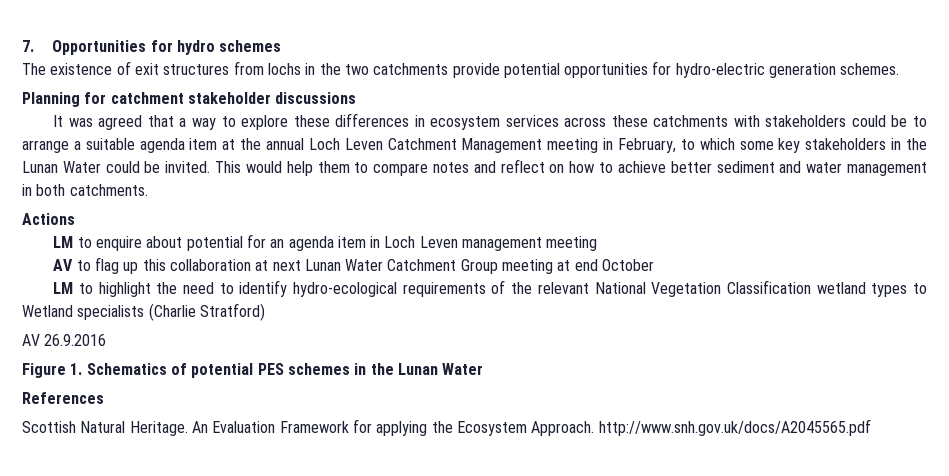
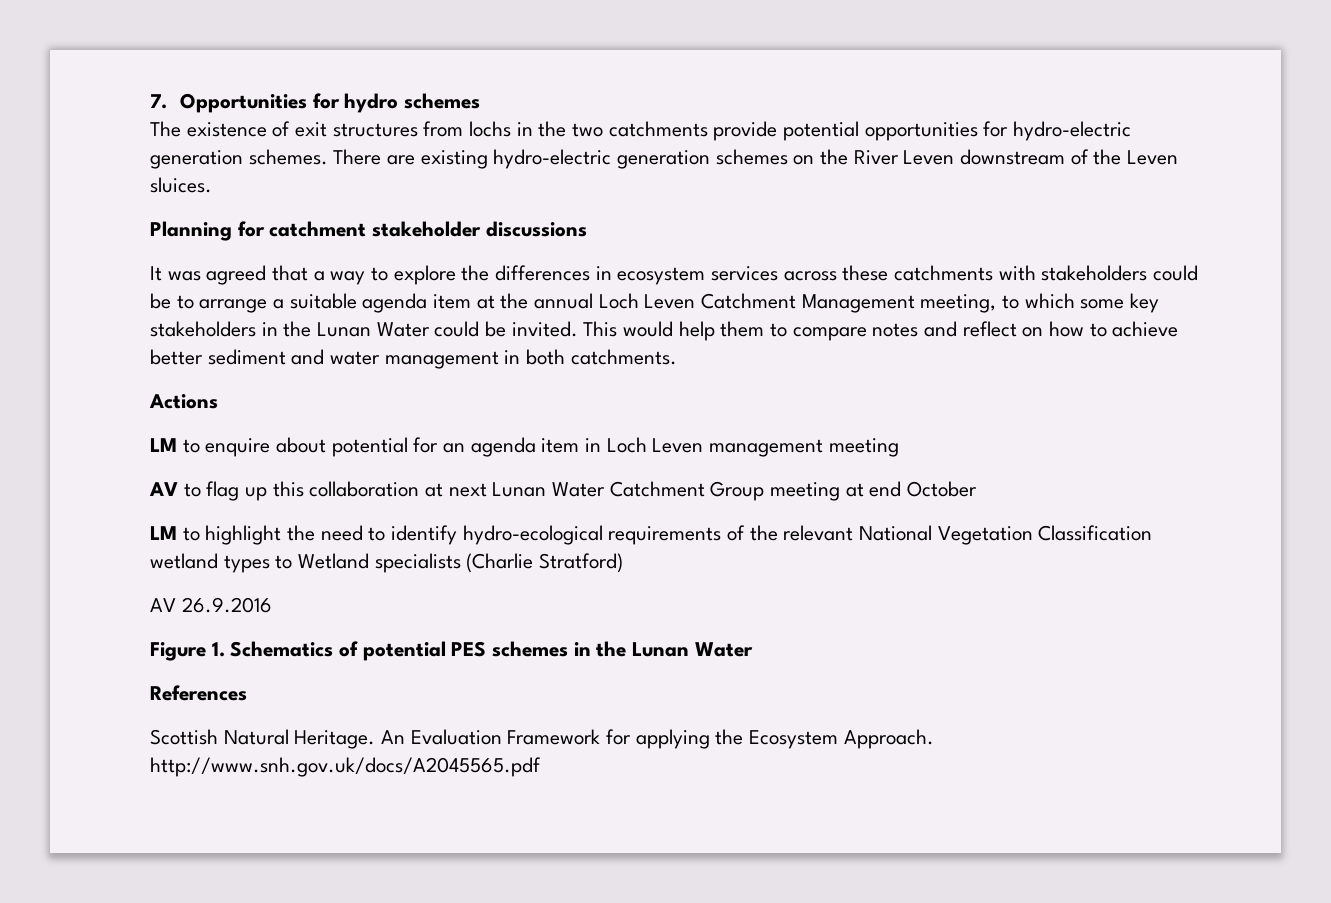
(900, 69) none -> [333,149,1179,169] [150,177,212,193] There are existing hydro-electric generation schemes on the River Leven downstream of the Leven sluices.
[293,115,330,127] these -> [461,265,490,281] the
[547,138,676,153] meeting in February, -> [920,294,997,313] meeting,

